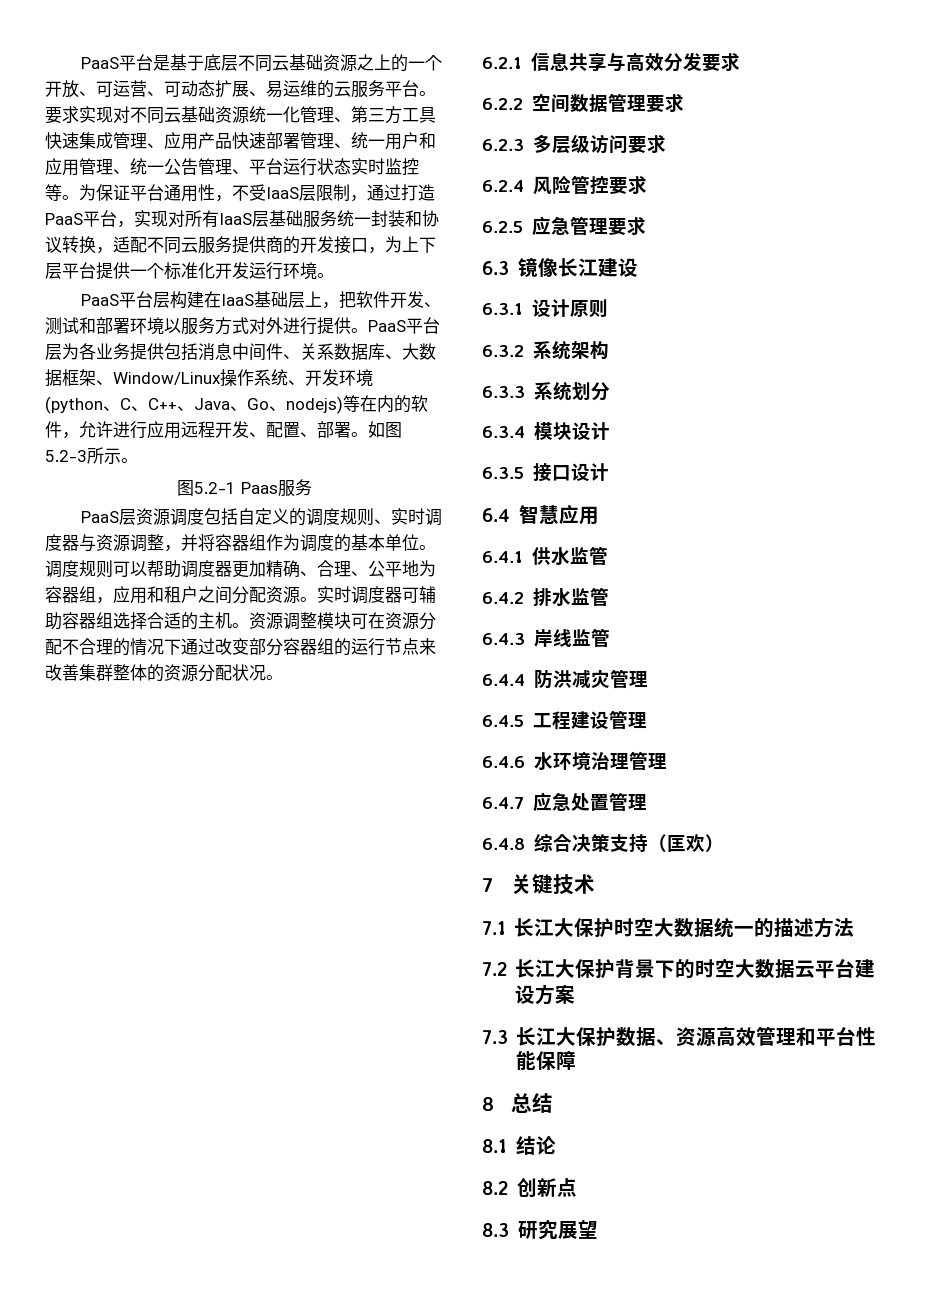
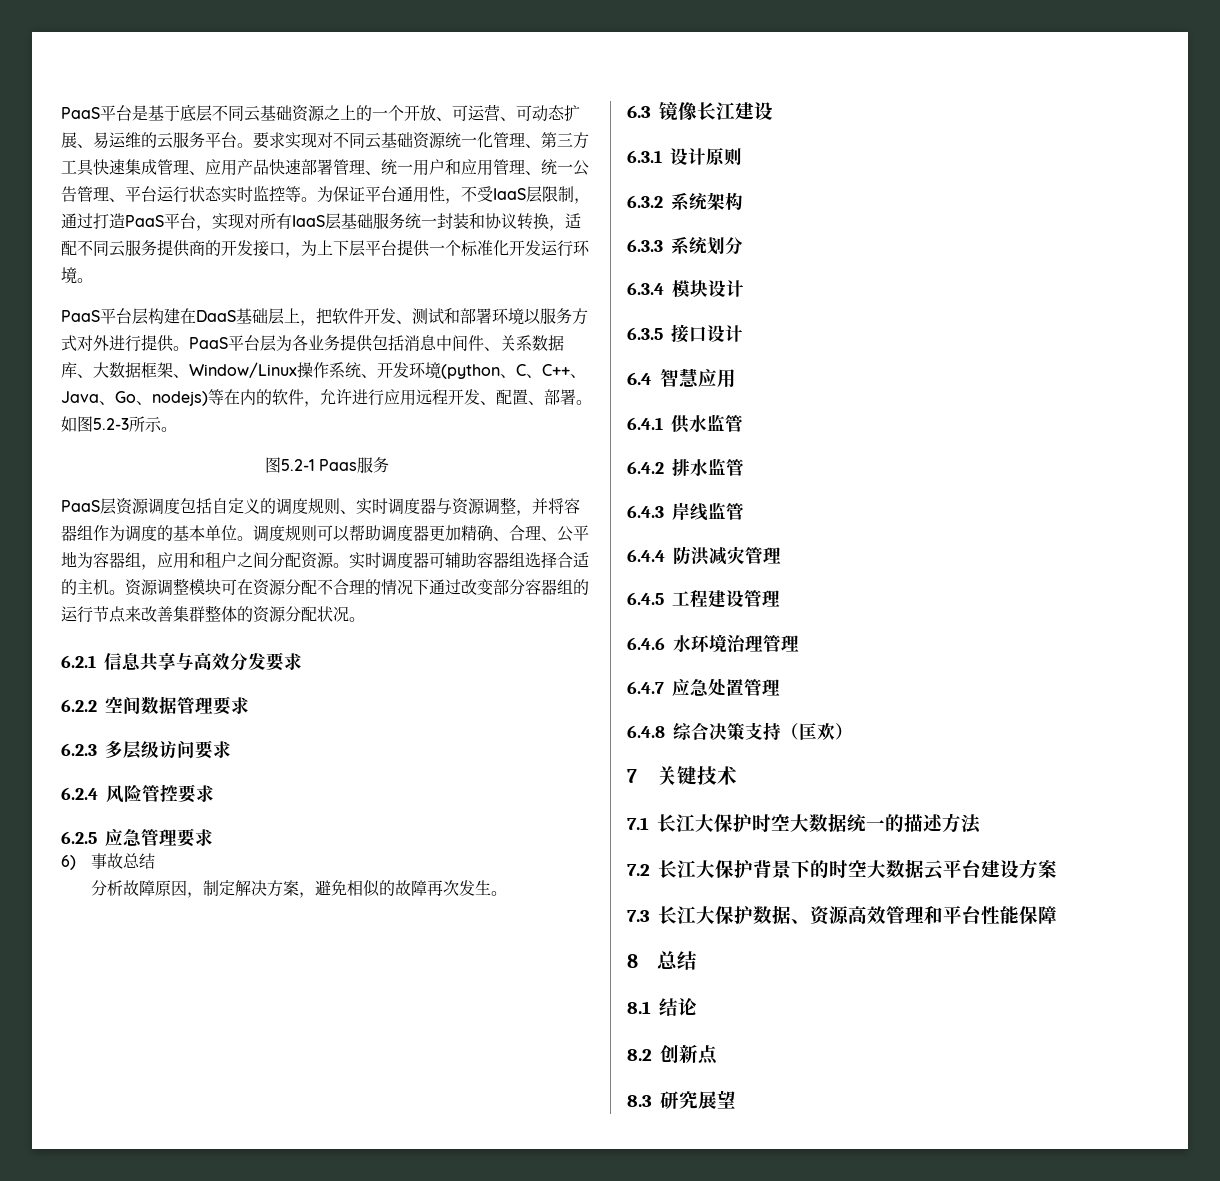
[220,294,254,306] IaaS -> [196,310,236,322] DaaS
(646, 226) none -> [61,853,155,870] [90,880,507,898] // 6)事故总结 // 分析故障原因，制定解决方案，避免相似的故障再次发生。

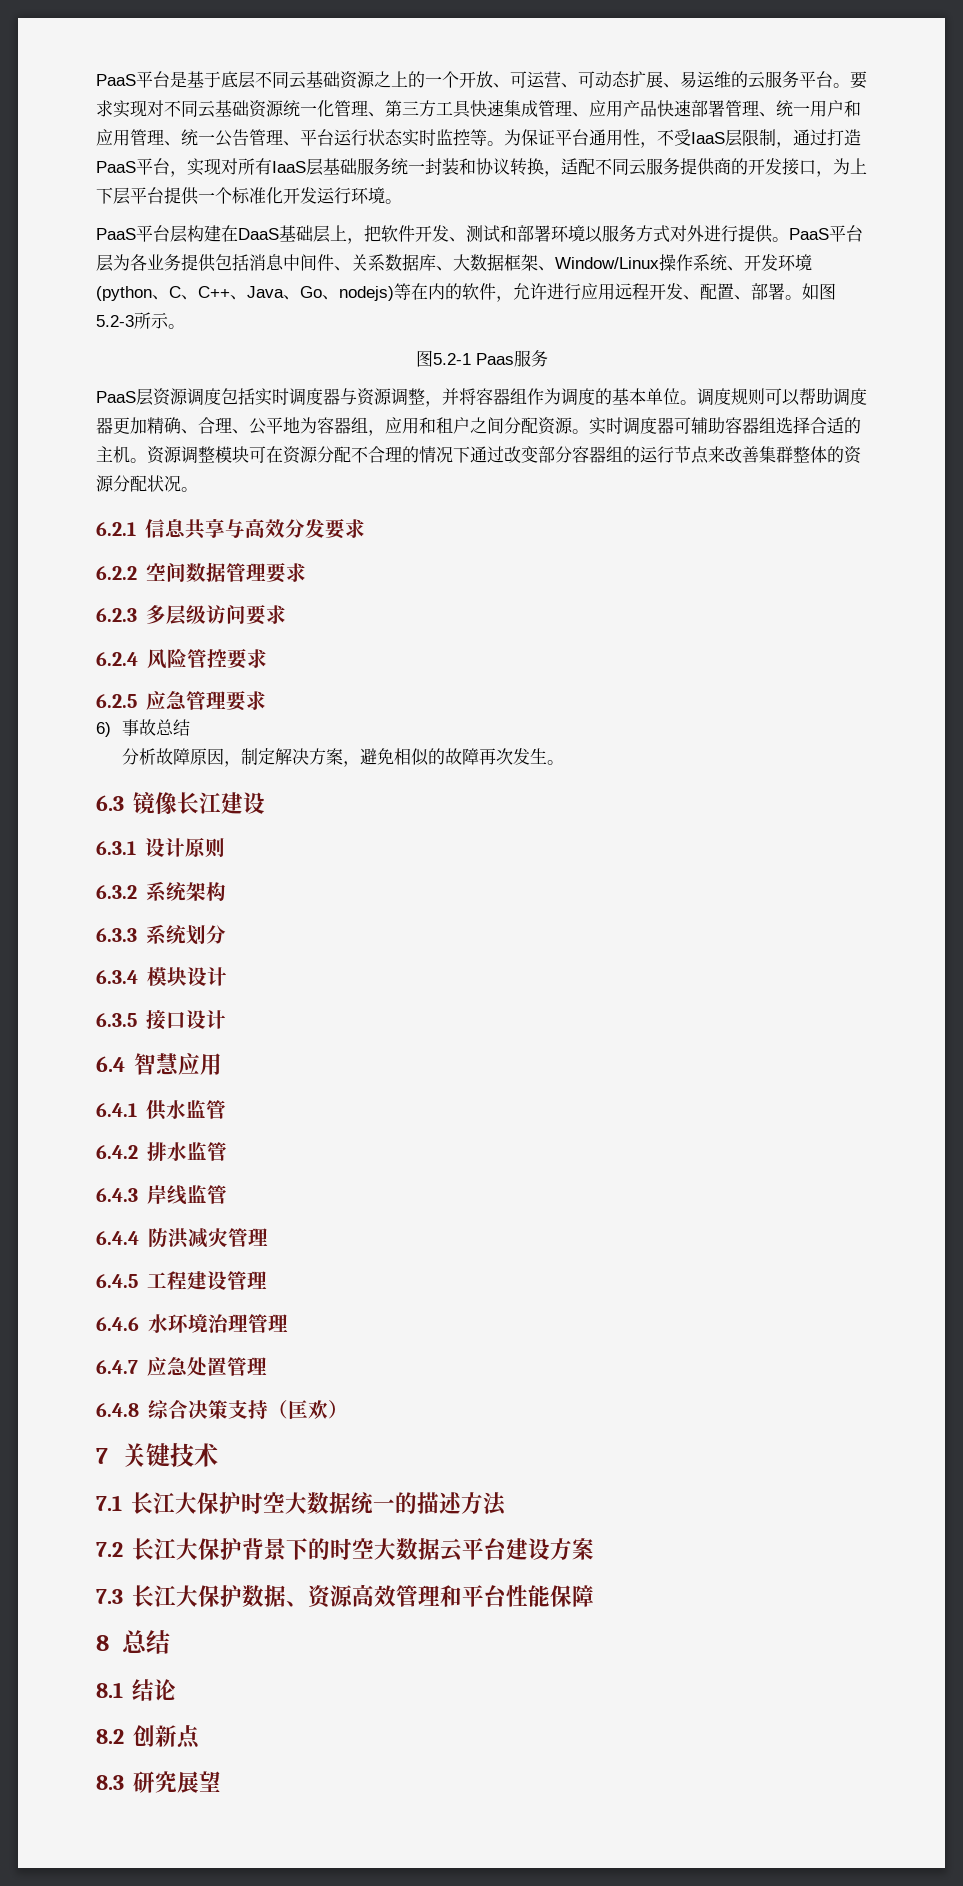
[212,498,356,515] 自定义的调度规则、 -> (255, 396) none

